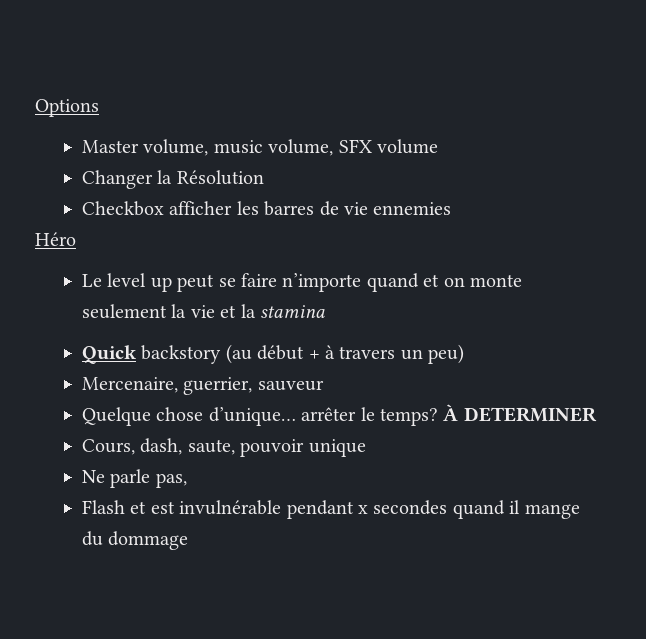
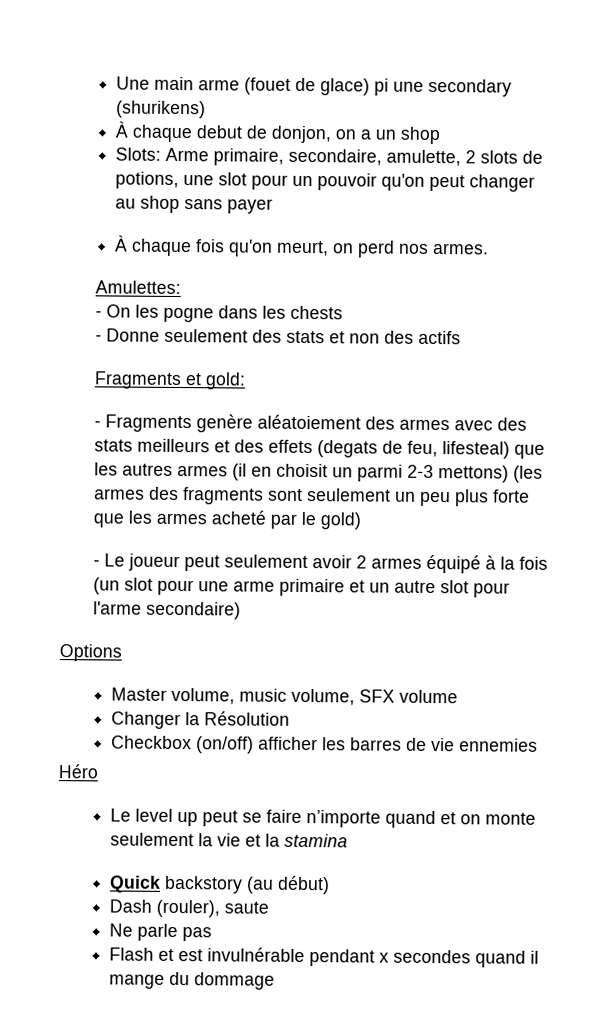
(35, 108) none -> [116,76,513,97] [116,100,207,119] [115,121,442,145] [115,147,544,167] [115,171,536,192] [115,195,274,214] [115,235,490,258] [94,280,181,295] [94,304,343,323] [94,328,461,345] [93,371,246,390] [93,414,527,433] [93,438,545,459] [93,462,543,483] [93,486,530,507] [92,510,361,530] [92,553,548,574] [92,577,510,598] [92,601,241,620] Une main arme (fouet de glace) pi une secondary (shurikens) // À chaque debut de donjon, on a un shop // Slots: Arme primaire, secondaire, amulette, 2 slots de potions, une slot pour un pouvoir qu'on peut changer au shop sans payer // À chaque fois qu'on meurt, on perd nos armes. // Amulettes: // - On les pogne dans les chests // - Donne seulement des stats et non des actifs // Fragments et gold: // - Fragments genère aléatoiement des armes avec des stats meilleurs et des effets (degats de feu, lifesteal) que les autres armes (il en choisit un parmi 2-3 mettons) (les armes des fragments sont seulement un peu plus forte que les armes acheté par le gold) // - Le joueur peut seulement avoir 2 armes équipé à la fois (un slot pour une arme primaire et un autre slot pour l'arme secondaire) //
(164, 208) none -> [196,736,255,754] (on/off)
[257,344,465,364] [81,377,324,395] [81,404,597,426] [81,438,366,457] début + à travers un peu) // Mercenaire, guerrier, sauveur // Quelque chose d’unique… arrêter le temps? À DETERMINER // Cours, dash, saute, pouvoir unique -> [277,875,331,895] [109,899,270,918] début) // Dash (rouler), saute
[155,473,187,488] pas, -> [182,927,213,942] pas

